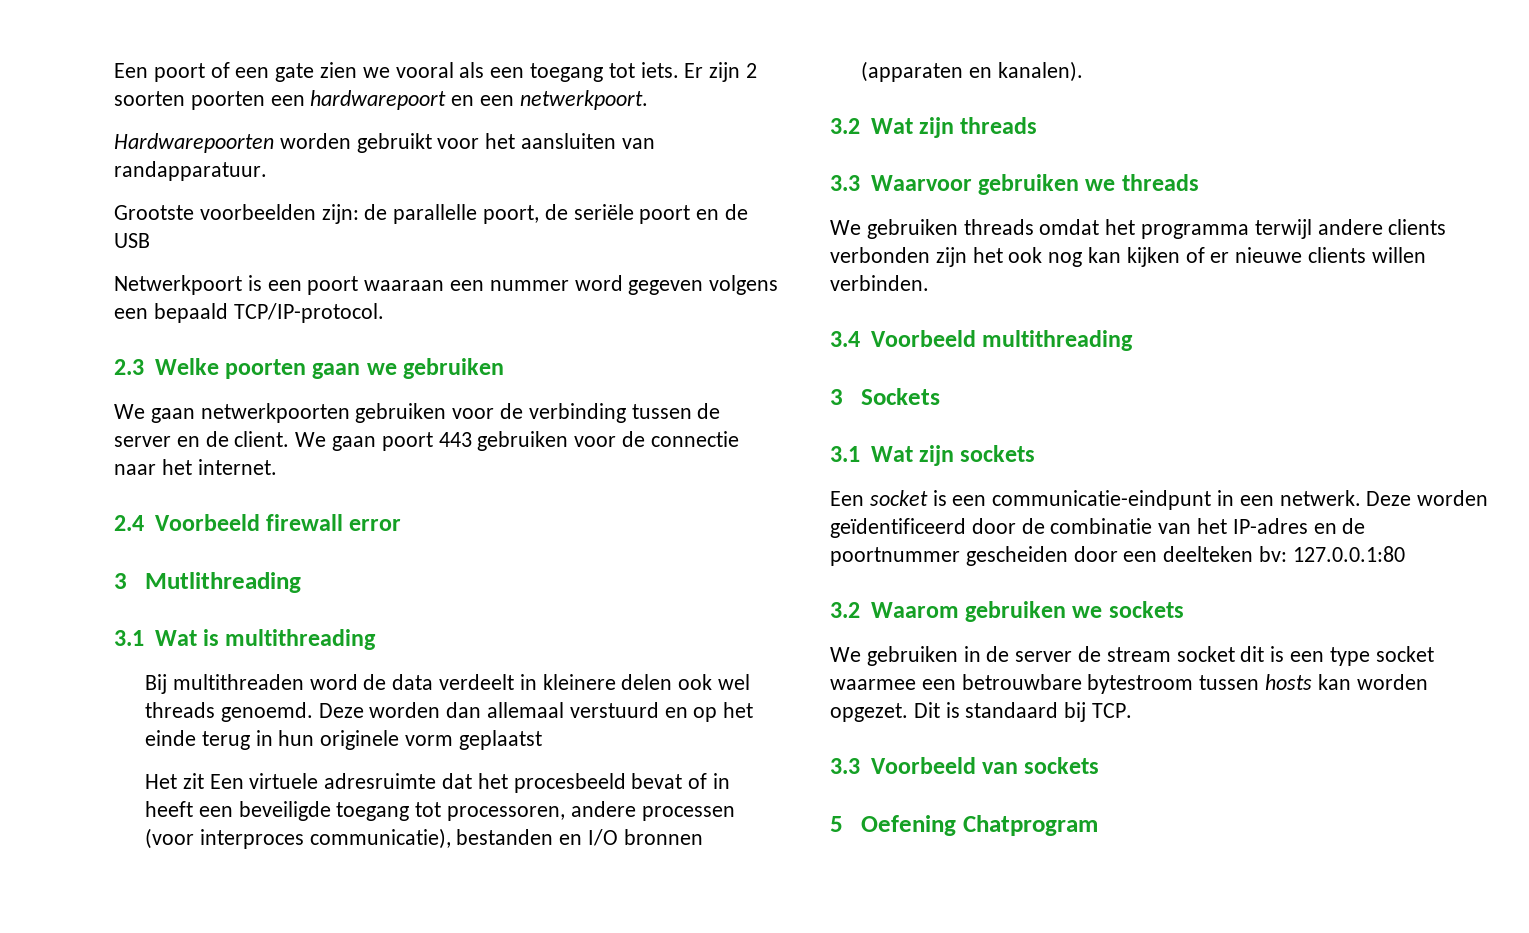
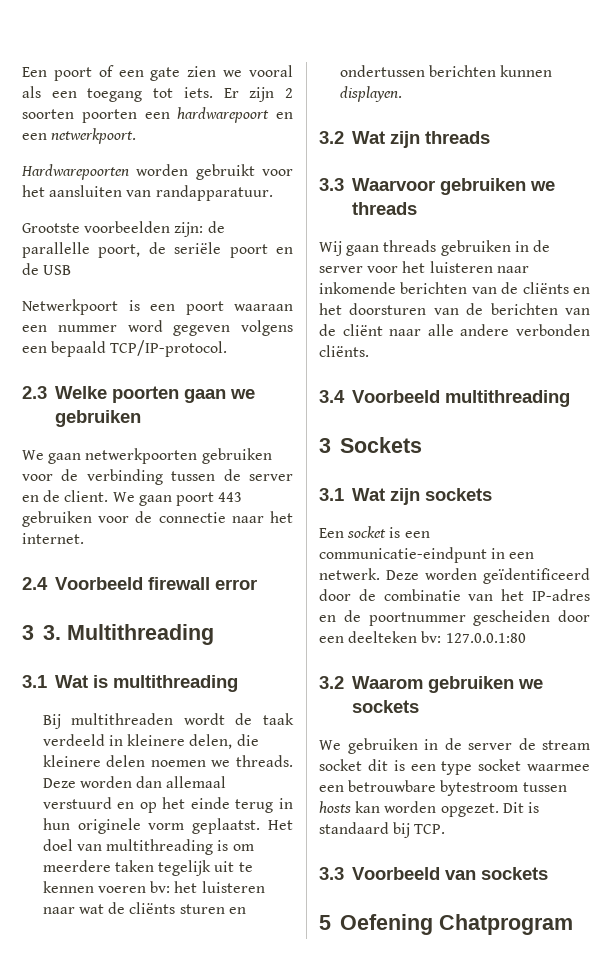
[144,572,301,593] Mutlithreading -> [42,624,214,645] 3. Multithreading
[309,674,750,690] [144,702,313,722] word de data verdeelt in kleinere delen ook wel threads genoemd. -> [183,713,294,725] [42,734,259,749] [42,755,293,767] wordt de taak verdeeld in kleinere delen, die kleinere delen noemen we threads.
[458,730,542,750] [144,773,730,793] [144,801,735,821] [144,828,703,849] [860,61,1083,82] geplaatst // Het zit Een virtuele adresruimte dat het procesbeeld bevat of in heeft een beveiligde toegang tot processoren, andere processen (voor interproces communicatie), bestanden en I/O bronnen (apparaten en kanalen). -> [192,818,293,834] [42,839,254,855] [42,860,253,876] [42,881,265,893] [42,902,246,914] [339,65,553,77] [339,86,402,102] geplaatst. Het doel van multithreading is om meerdere taken tegelijk uit te kennen voeren bv: het luisteren naar wat de cliënts sturen en ondertussen berichten kunnen displayen.
[830,219,1447,239] [830,247,1426,267] [830,275,929,291] We gebruiken threads omdat het programma terwijl andere clients verbonden zijn het ook nog kan kijken of er nieuwe clients willen verbinden. -> [319,240,550,256] [319,261,529,273] [319,282,590,294] [319,303,590,315] [319,324,590,336] [319,345,369,357] Wij gaan threads gebruiken in de server voor het luisteren naar inkomende berichten van de cliënts en het doorsturen van de berichten van de cliënt naar alle andere verbonden cliënts.

